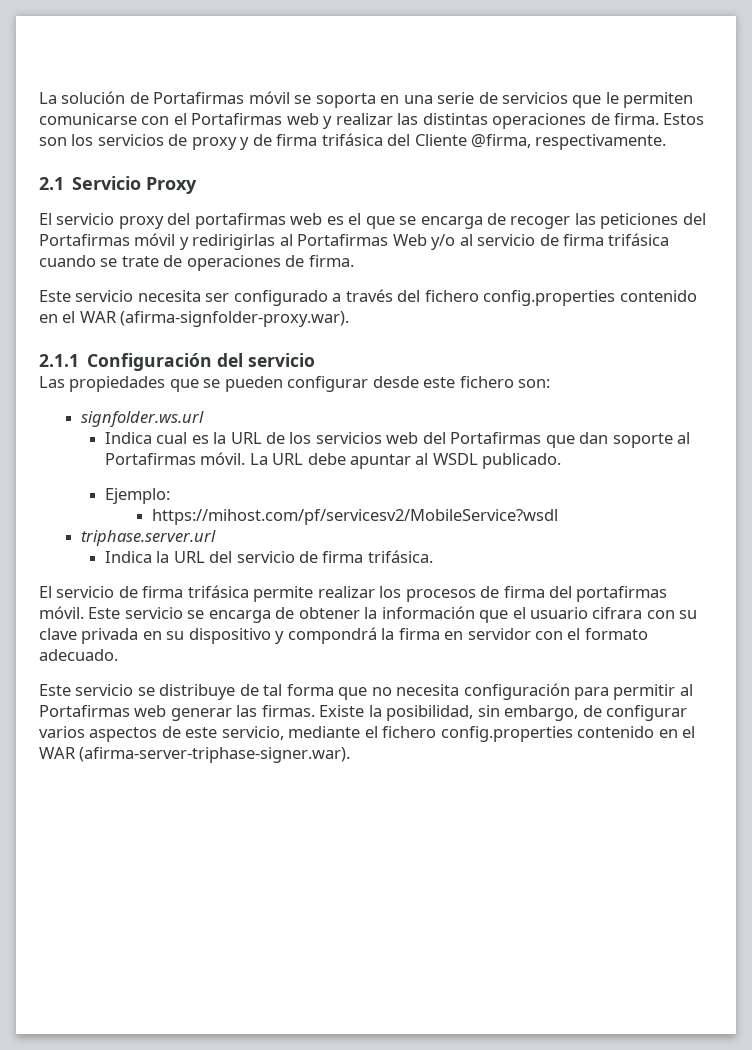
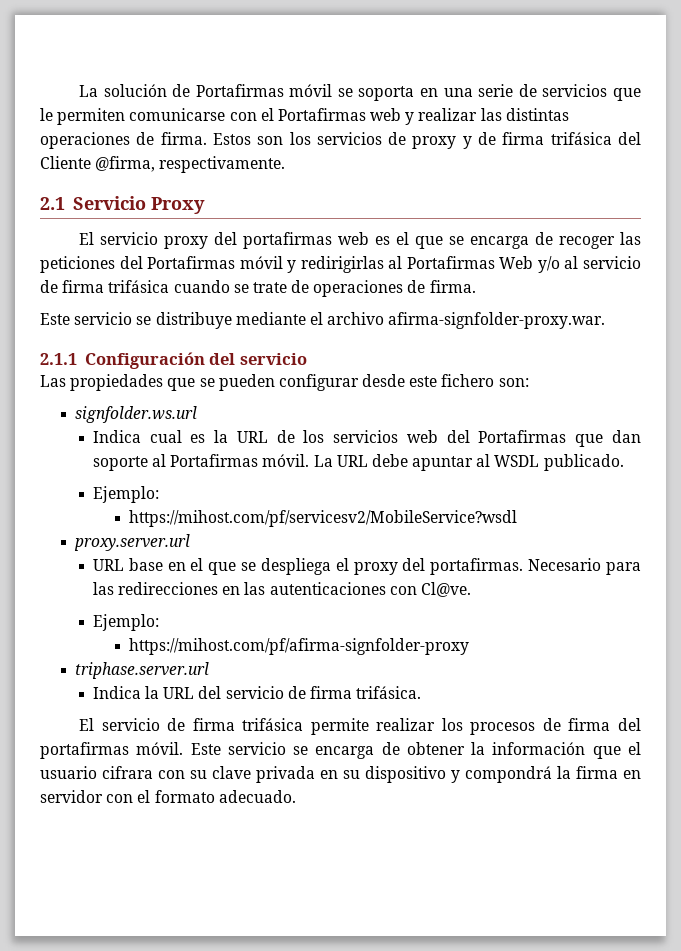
[137,289,697,306] [39,311,350,327] necesita ser configurado a través del fichero config.properties contenido en el WAR (afirma-signfolder-proxy.war). -> [136,312,606,329] se distribuye mediante el archivo afirma-signfolder-proxy.war.
(559, 517) none -> [73,534,190,551] [92,558,641,575] [92,582,471,597] [92,614,159,631] [128,638,469,655] // proxy.server.url // URL base en el que se despliega el proxy del portafirmas. Necesario para las redirecciones en las autenticaciones con Cl@ve. // Ejemplo: // https://mihost.com/pf/afirma-signfolder-proxy
[39,683,693,700] [39,705,688,721] [39,726,696,742] [39,747,351,763] // Este servicio se distribuye de tal forma que no necesita configuración para permitir al Portafirmas web generar las firmas. Existe la posibilidad, sin embargo, de configurar varios aspectos de este servicio, mediante el fichero config.properties contenido en el WAR (afirma-server-triphase-signer.war). -> (296, 796) none

